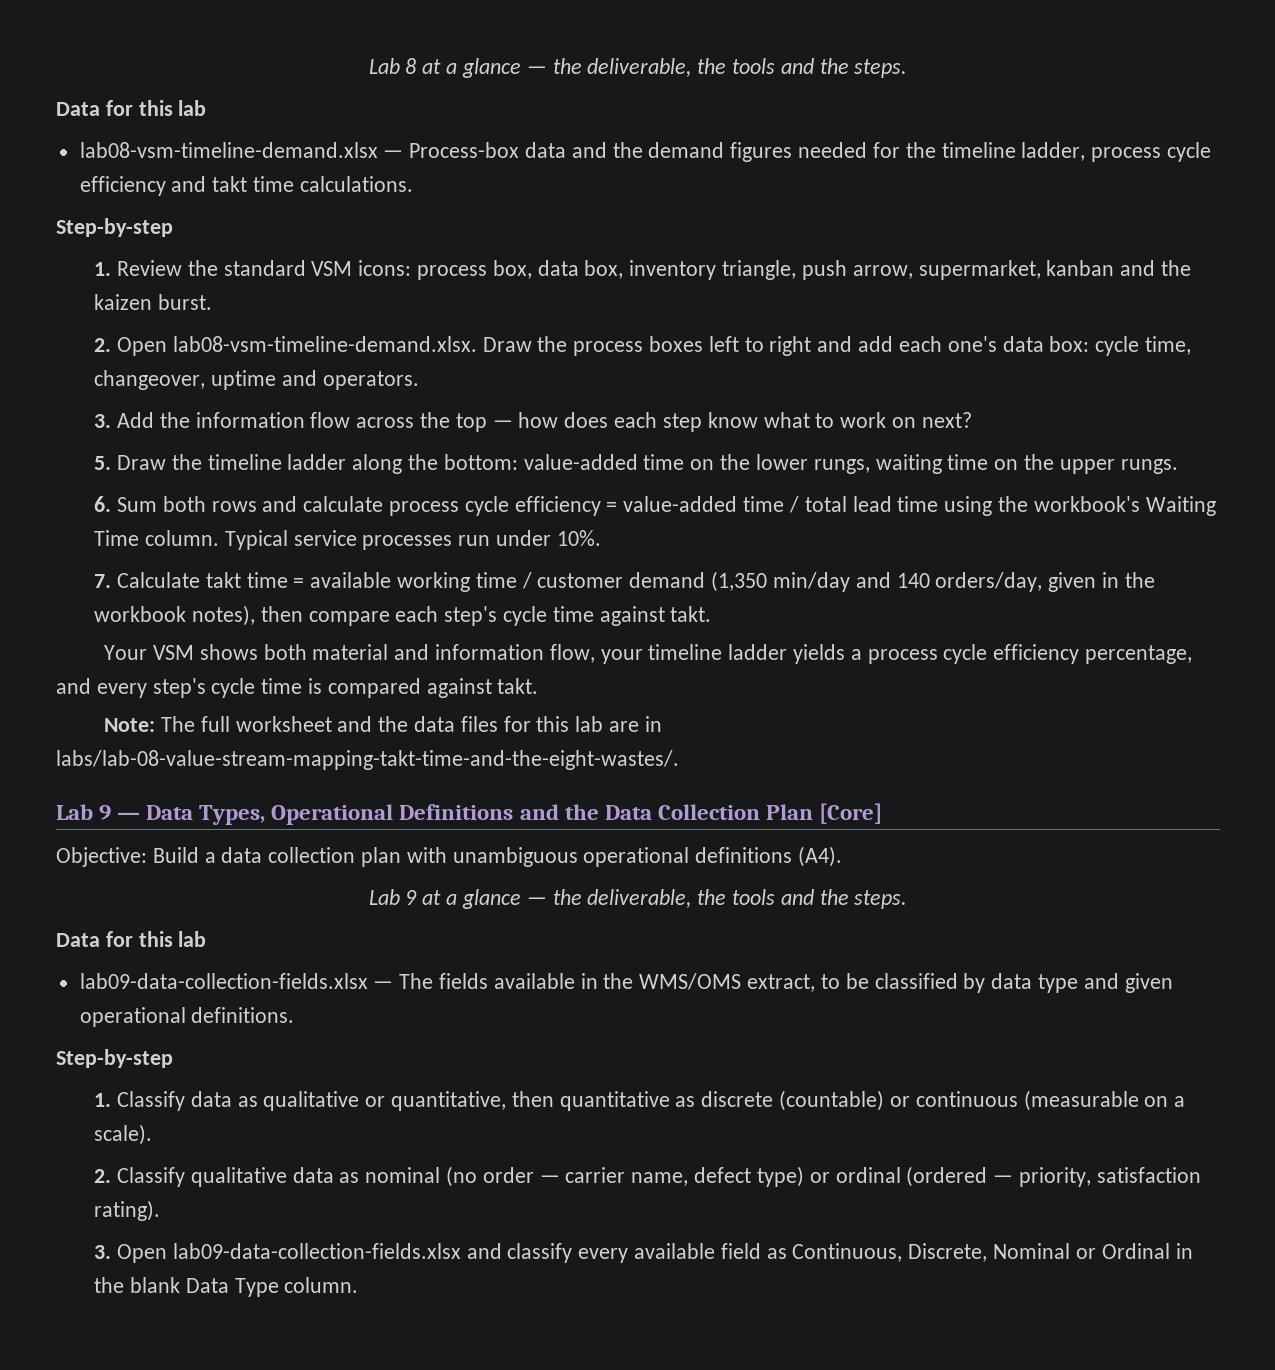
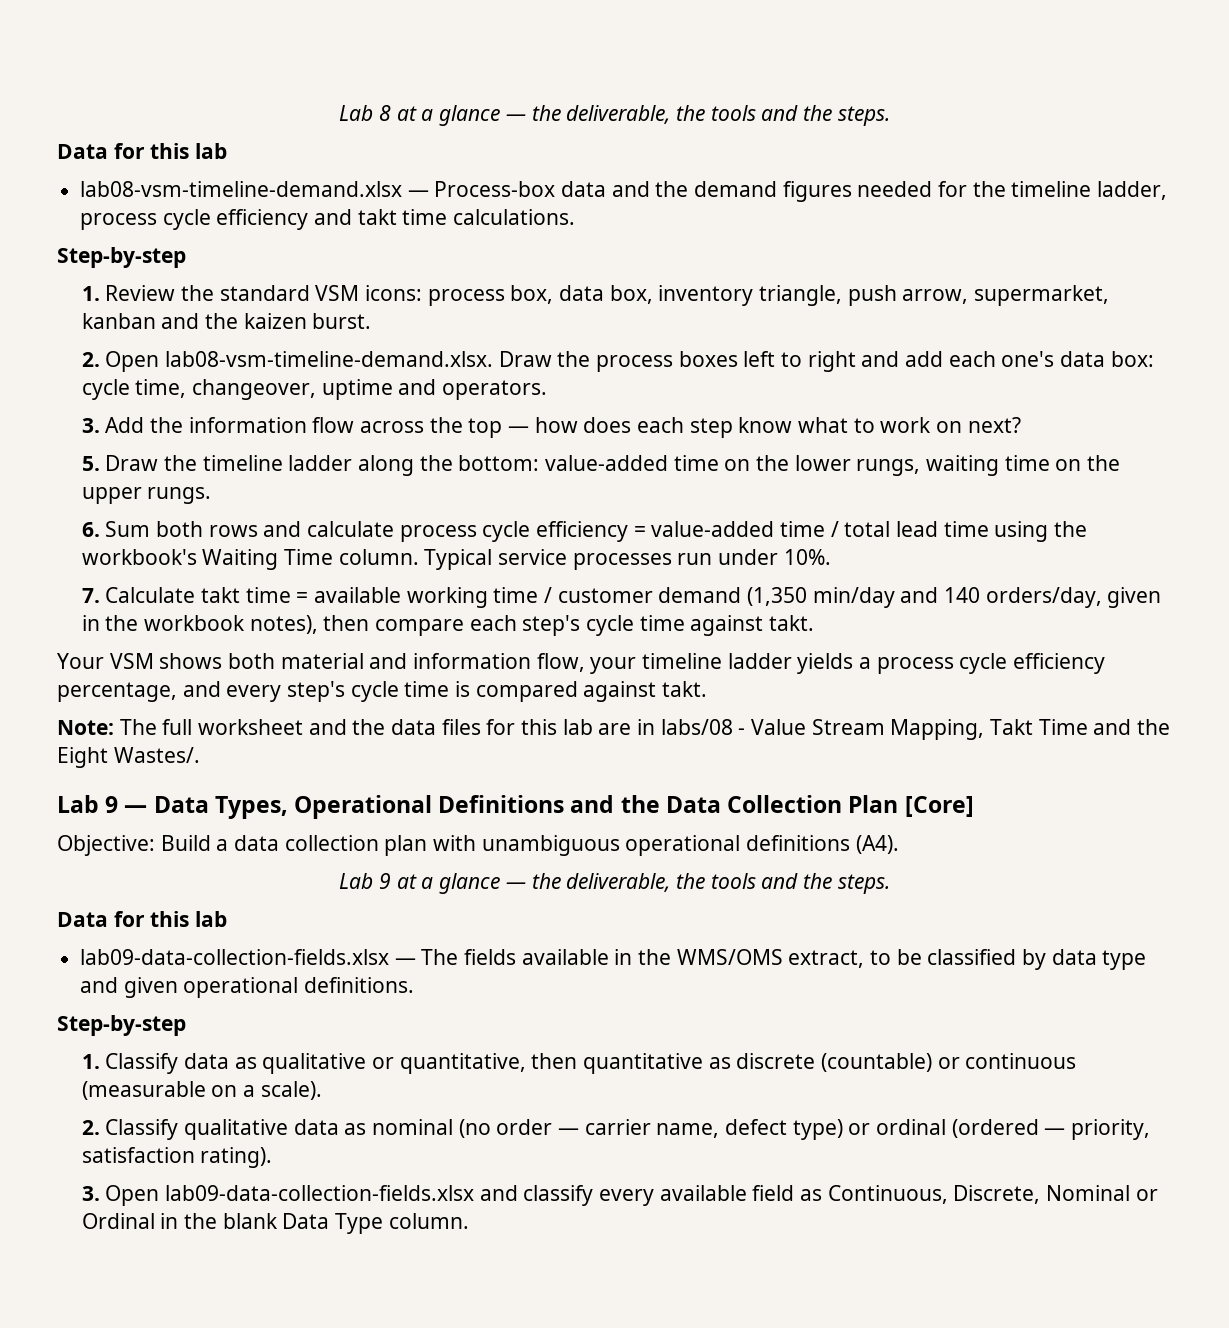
[56,750,679,770] labs/lab-08-value-stream-mapping-takt-time-and-the-eight-wastes/. -> [660,719,1171,740] [57,747,200,768] labs/08 - Value Stream Mapping, Takt Time and the Eight Wastes/.

